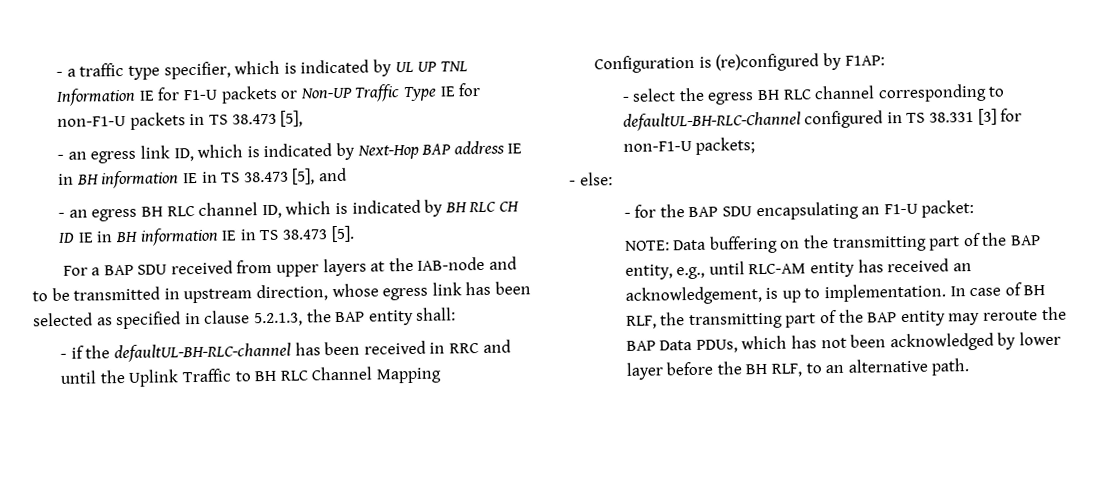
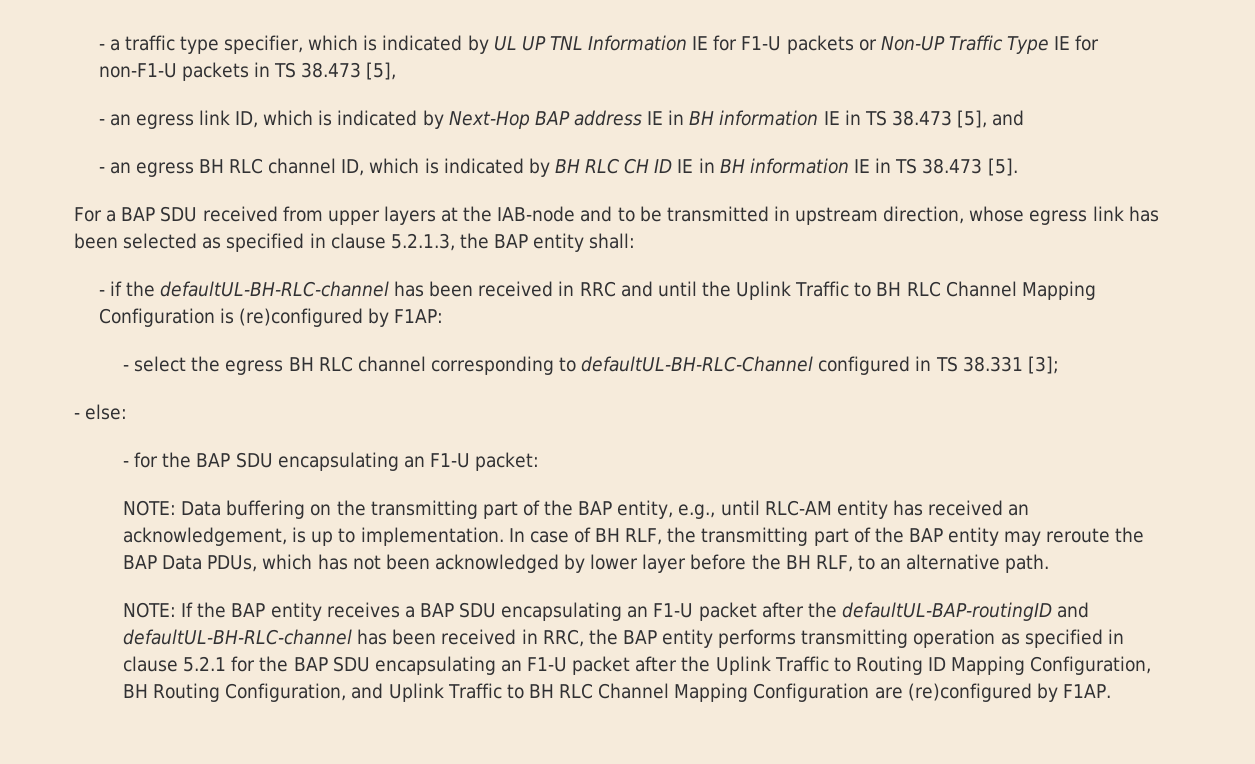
[977,108,1023,125] [622,137,756,155] [3] for non-F1-U packets; -> [1027,356,1059,374] [3];
(970, 367) none -> [123,602,1090,621] [123,629,1124,648] [123,656,1152,675] [123,683,1111,702] // NOTE: If the BAP entity receives a BAP SDU encapsulating an F1-U packet after the defaultUL-BAP-routingID and defaultUL-BH-RLC-channel has been received in RRC, the BAP entity performs transmitting operation as specified in clause 5.2.1 for the BAP SDU encapsulating an F1-U packet after the Uplink Traffic to Routing ID Mapping Configuration, BH Routing Configuration, and Uplink Traffic to BH RLC Channel Mapping Configuration are (re)configured by F1AP.

